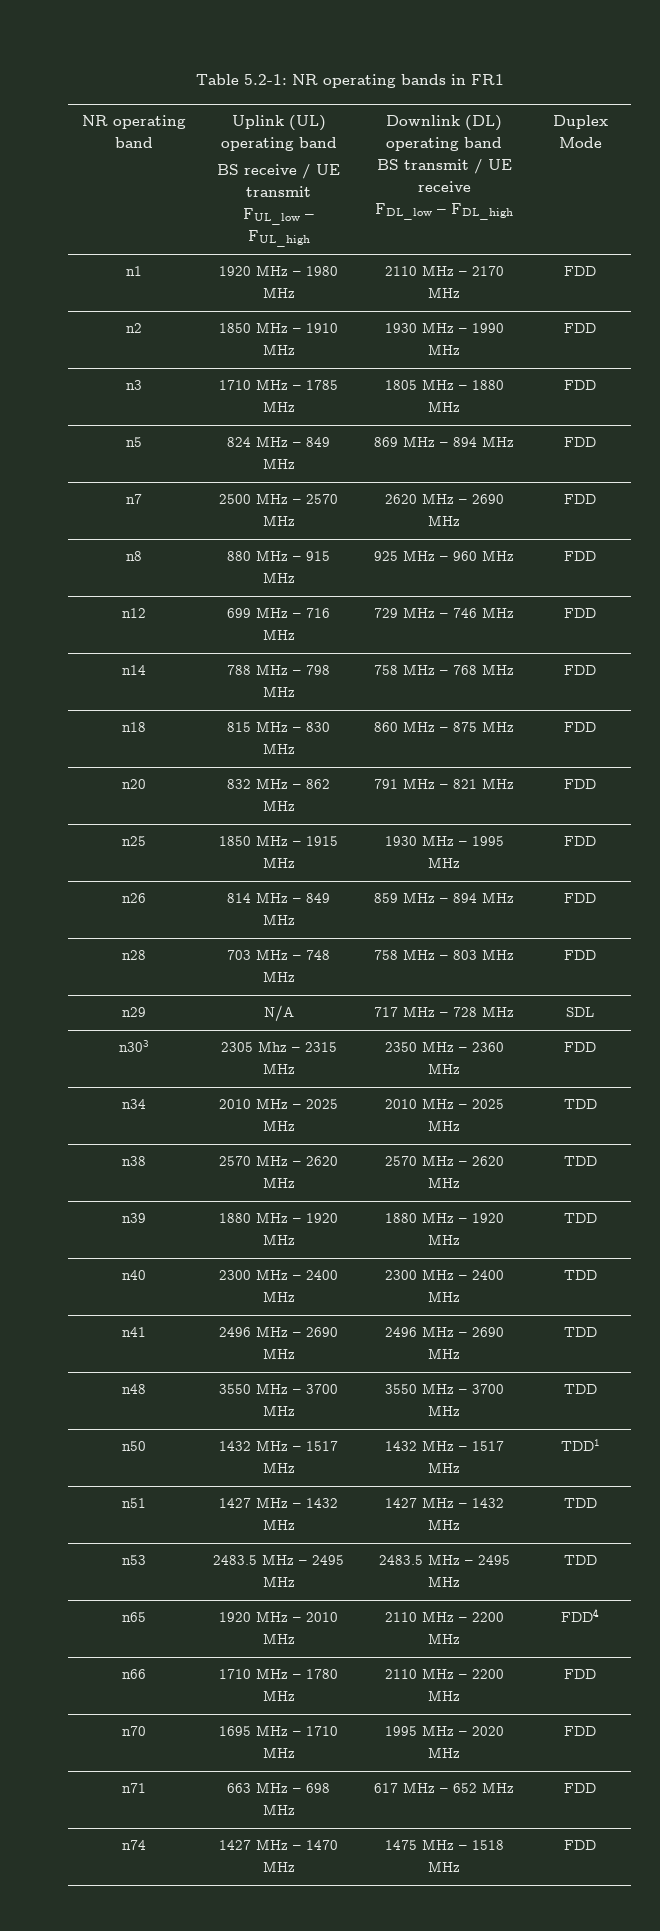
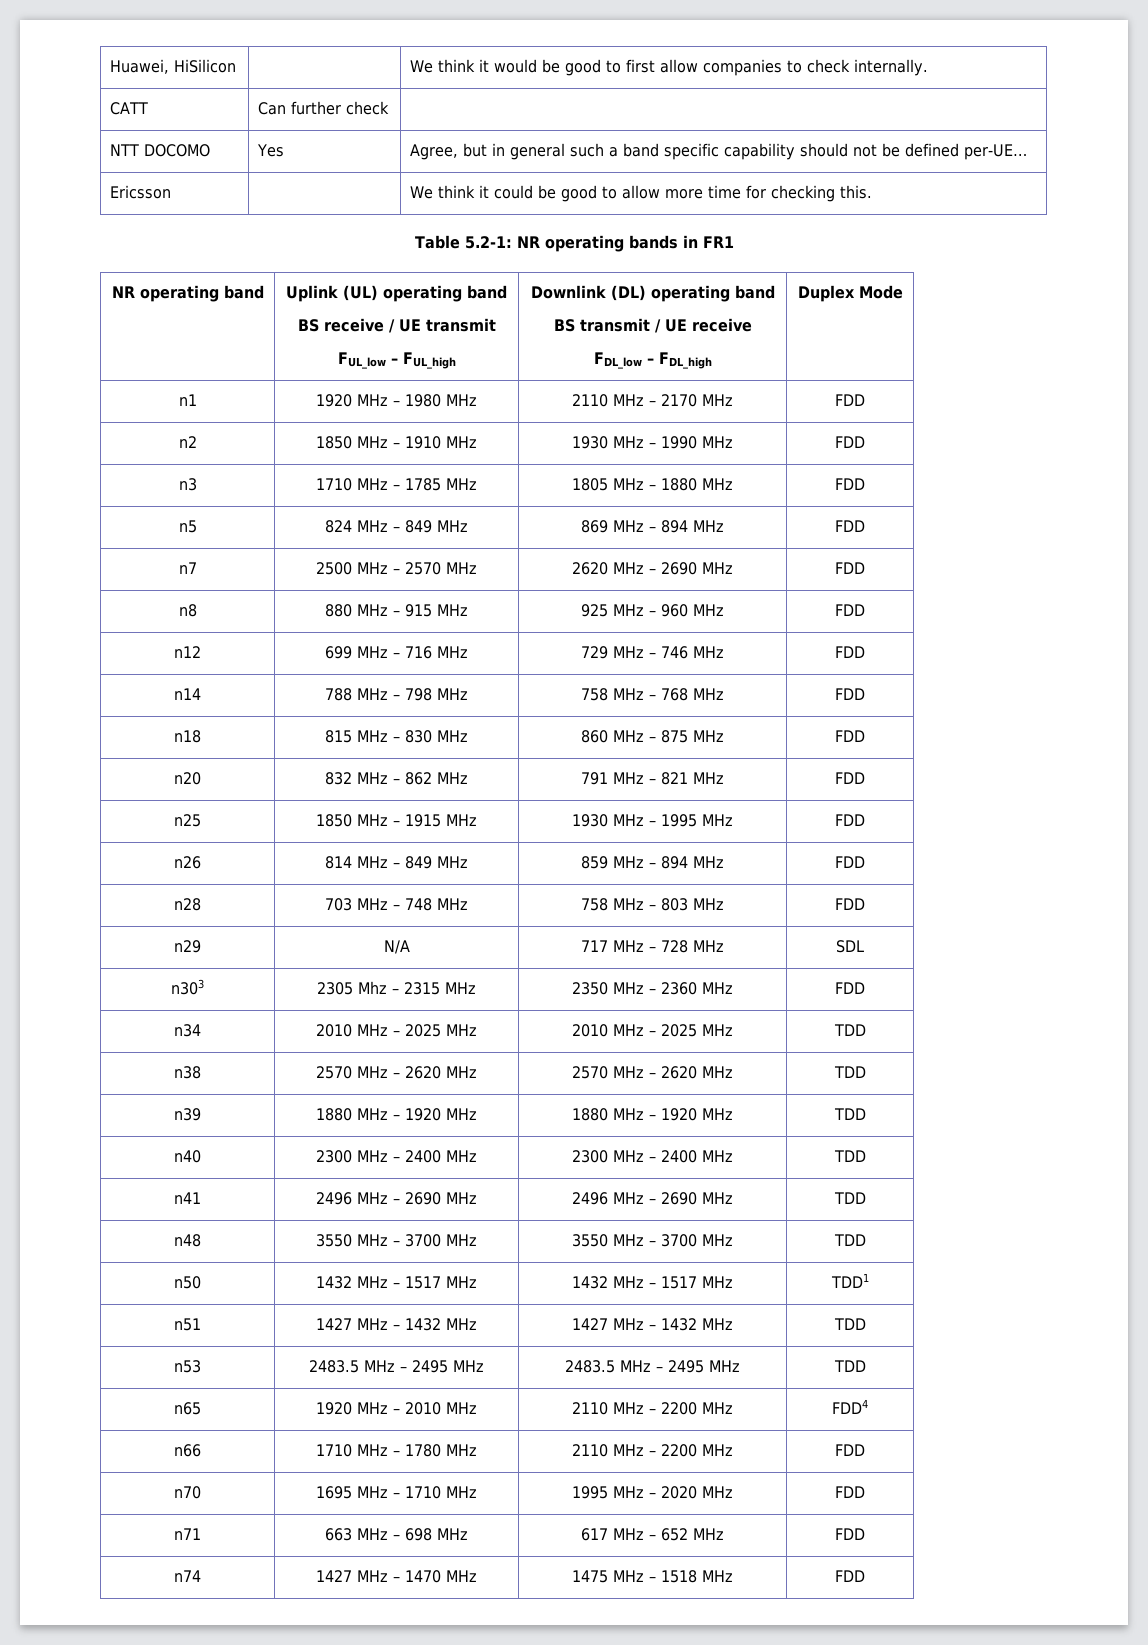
(195, 79) none -> [110,59,237,74] [410,59,929,76] [110,102,149,115] [258,101,390,115] [110,144,211,157] [257,144,285,157] [410,143,1028,160] [110,185,172,199] [410,185,873,202] Huawei, HiSilicon | | We think it would be good to first allow companies to check internally. // CATT | Can further check | // NTT DOCOMO | Yes | Agree, but in general such a band specific capability should not be defined per-UE… // Ericsson | | We think it could be good to allow more time for checking this. //

